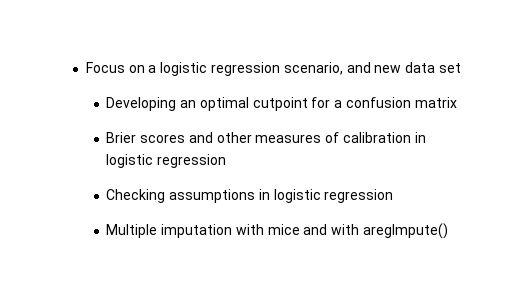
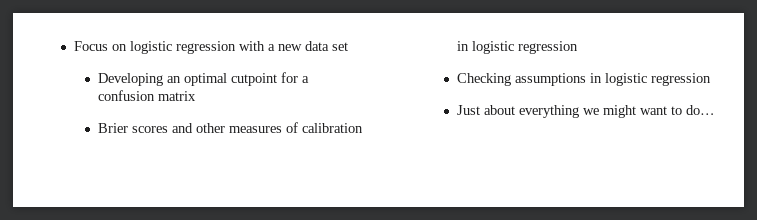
[148,62,371,76] a logistic regression scenario, and -> [129,41,275,54] logistic regression with a
[106,223,448,239] Multiple imputation with mice and with aregImpute() -> [456,105,715,118] Just about everything we might want to do…

